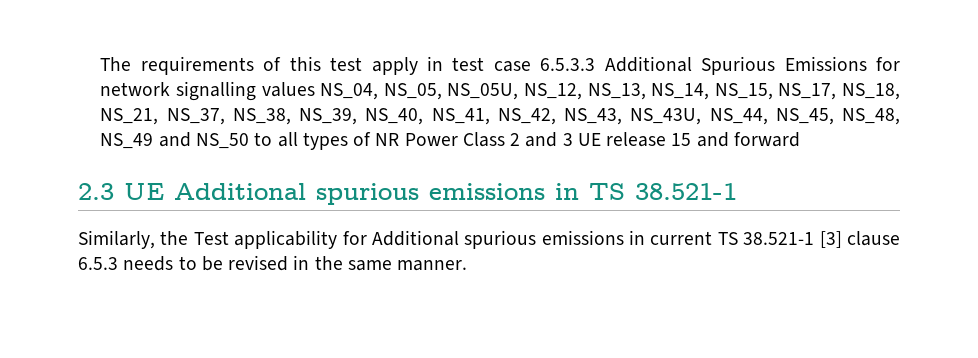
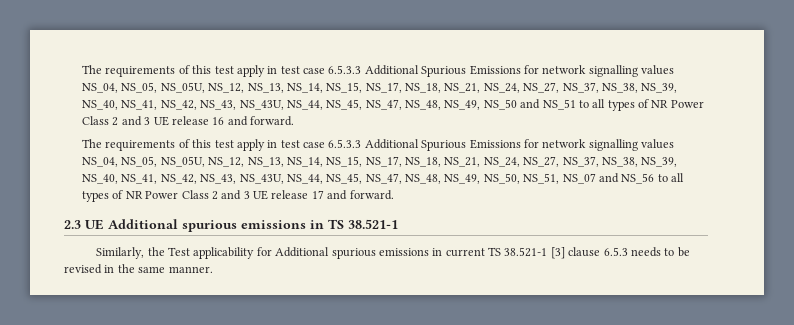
(159, 116) none -> [483,82,560,93] NS_24, NS_27,
[842,108,900,125] [100,132,250,149] NS_48, NS_49 and NS_50 -> [365,99,576,110] NS_47, NS_48, NS_49, NS_50 and NS_51
[671,132,800,147] 15 and forward -> [212,116,295,126] [82,139,675,151] [82,156,678,167] [82,173,685,184] [82,190,394,202] 16 and forward. // The requirements of this test apply in test case 6.5.3.3 Additional Spurious Emissions for network signalling values NS_04, NS_05, NS_05U, NS_12, NS_13, NS_14, NS_15, NS_17, NS_18, NS_21, NS_24, NS_27, NS_37, NS_38, NS_39, NS_40, NS_41, NS_42, NS_43, NS_43U, NS_44, NS_45, NS_47, NS_48, NS_49, NS_50, NS_51, NS_07 and NS_56 to all types of NR Power Class 2 and 3 UE release 17 and forward.

